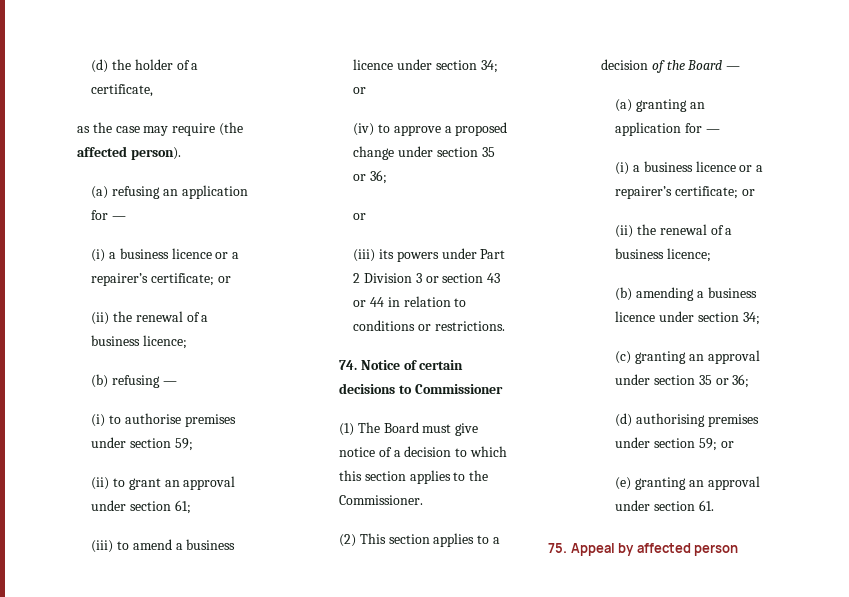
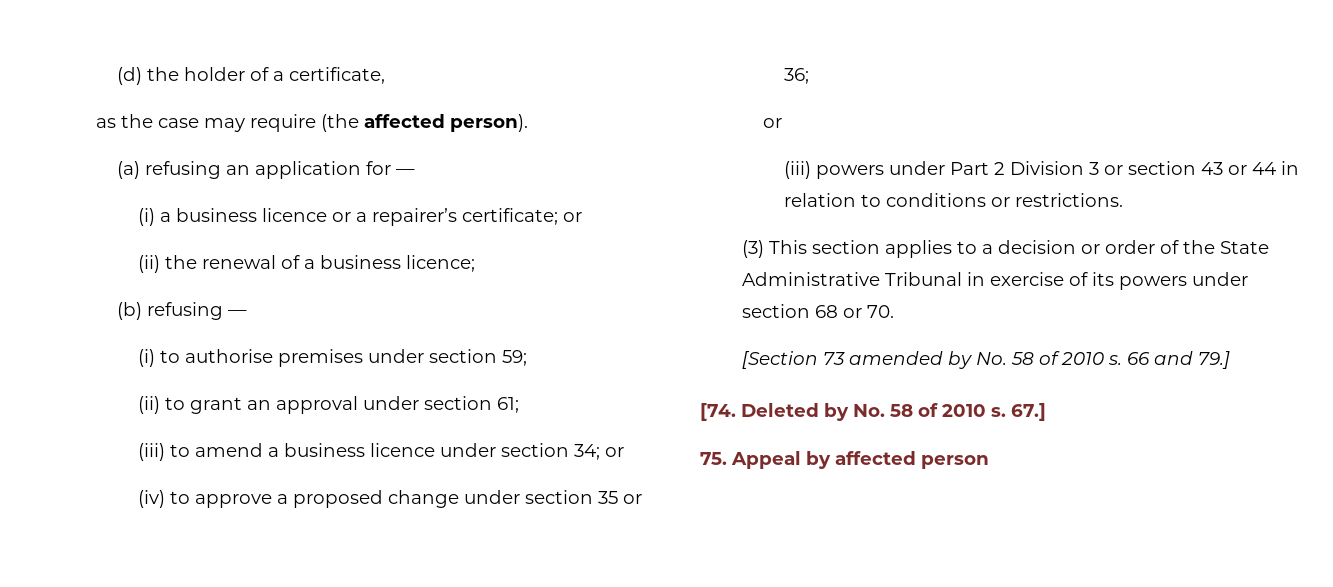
[378,249,394,259] its -> (812, 170) none
[339,360,464,370] [339,383,503,394] [339,422,479,436] [339,446,507,457] [339,470,489,484] [339,495,424,505] [339,534,357,547] 74. Notice of certain decisions to Commissioner // (1) The Board must give notice of a decision to which this section applies to the Commissioner. // (2) -> [742,240,765,258] (3)
[651,60,741,73] [615,99,705,112] [615,122,720,136] [615,161,764,175] [615,186,755,199] [615,224,733,238] [615,248,711,262] [615,287,757,301] [615,311,760,325] [615,350,760,364] [615,374,750,388] [615,413,759,427] [615,437,734,451] [615,476,760,490] [615,500,714,511] of the Board — // (a) granting an application for — // (i) a business licence or a repairer’s certificate; or // (ii) the renewal of a business licence; // (b) amending a business licence under section 34; // (c) granting an approval under section 35 or 36; // (d) authorising premises under section 59; or // (e) granting an approval under section 61. -> [1081,240,1270,254] [742,272,1249,290] [742,304,895,318] [742,351,1231,369] [700,403,1046,421] or order of the State Administrative Tribunal in exercise of its powers under section 68 or 70. // [Section 73 amended by No. 58 of 2010 s. 66 and 79.] // [74. Deleted by No. 58 of 2010 s. 67.]

